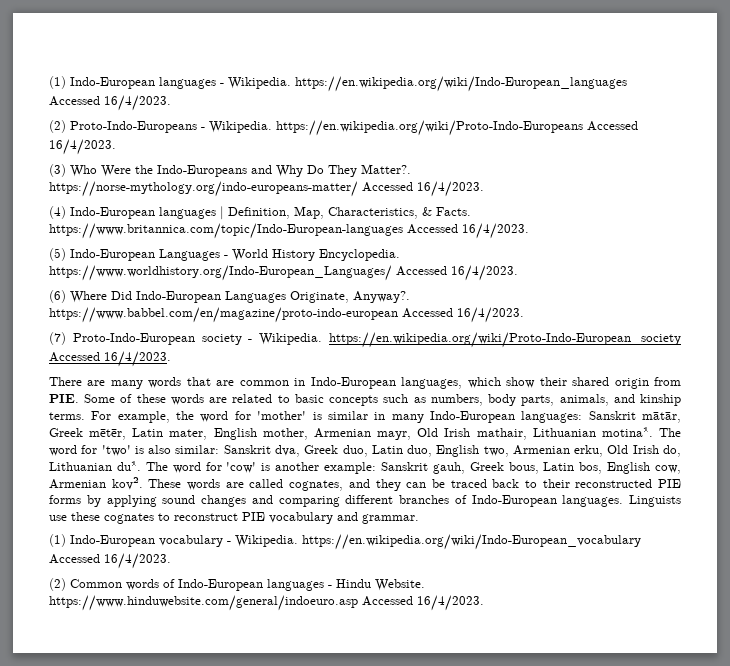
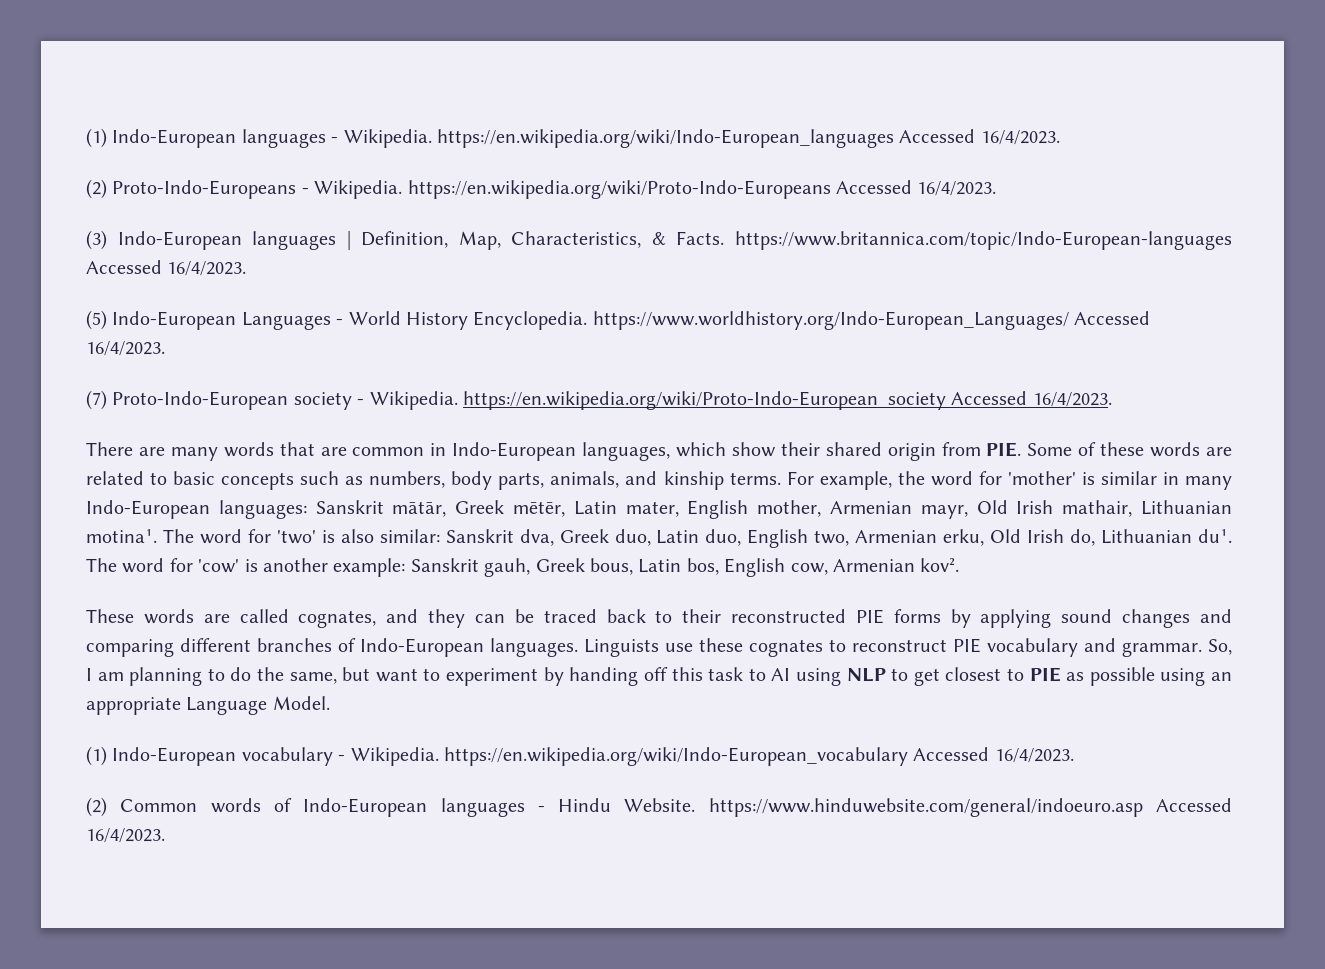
[70,164,411,177] [49,181,484,197] [49,206,66,219] Who Were the Indo-Europeans and Why Do They Matter?. https://norse-mythology.org/indo-europeans-matter/ Accessed 16/4/2023. // (4) -> (107, 240) none
[49,290,410,303] [49,307,524,323] // (6) Where Did Indo-European Languages Originate, Anyway?. https://www.babbel.com/en/magazine/proto-indo-european Accessed 16/4/2023. -> (165, 348) none
(143, 483) none -> (960, 565) //
(419, 519) none -> [1208,639,1232,655] [86,667,1233,686] [86,696,330,715] So, I am planning to do the same, but want to experiment by handing off this task to AI using NLP to get closest to PIE as possible using an appropriate Language Model.

